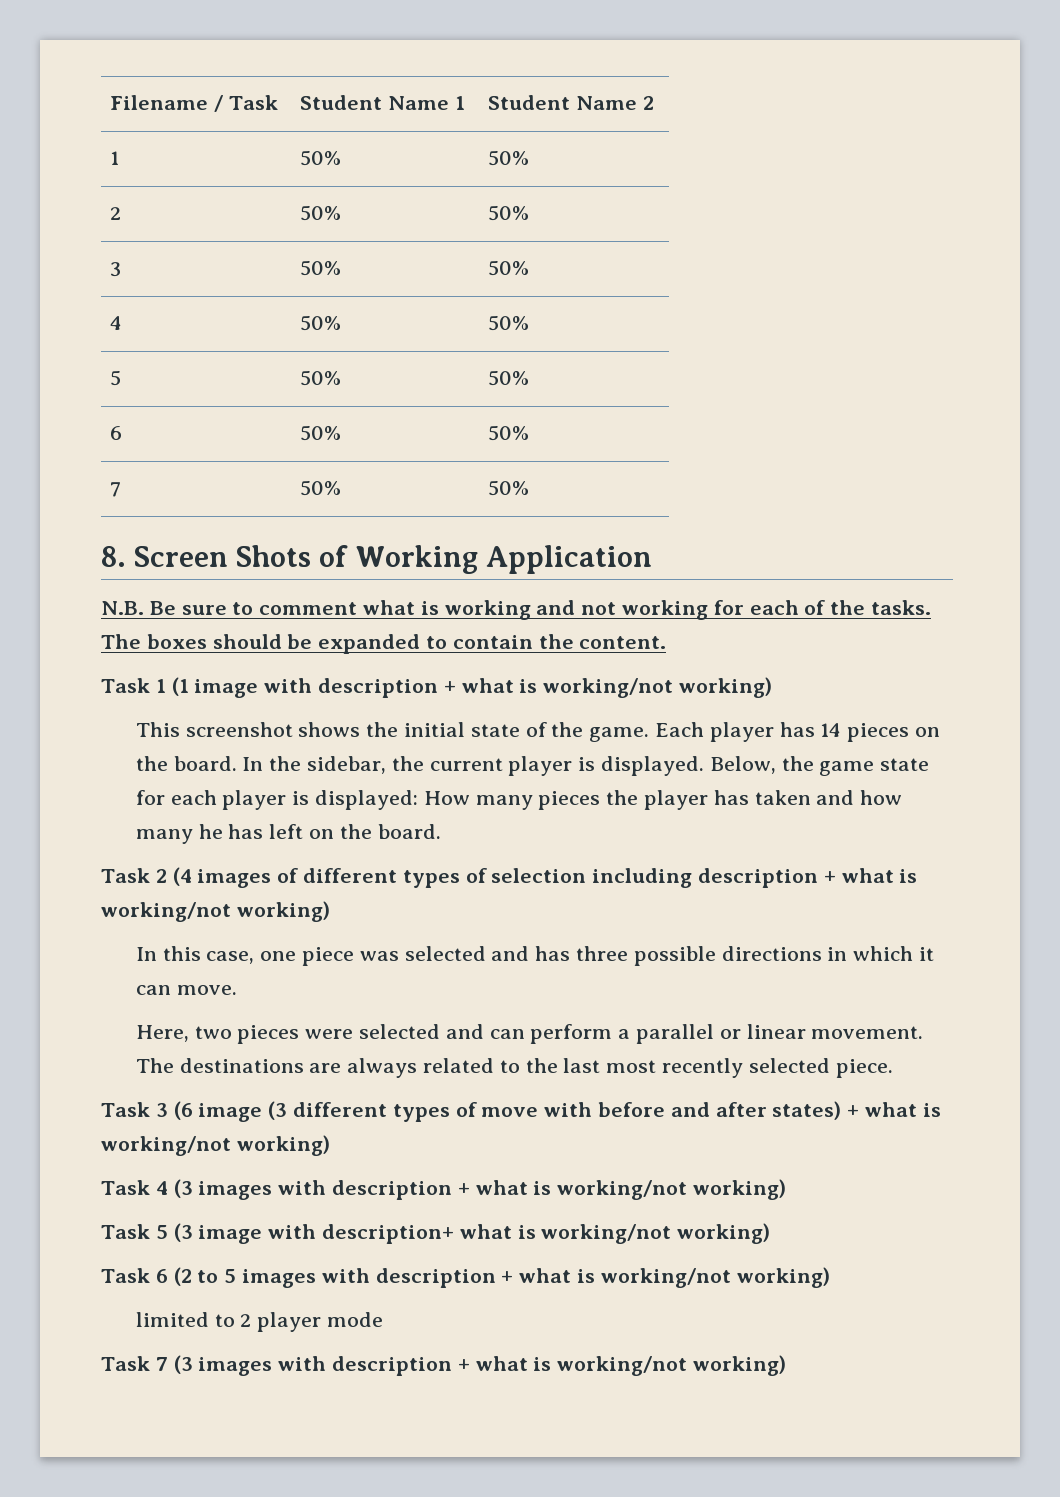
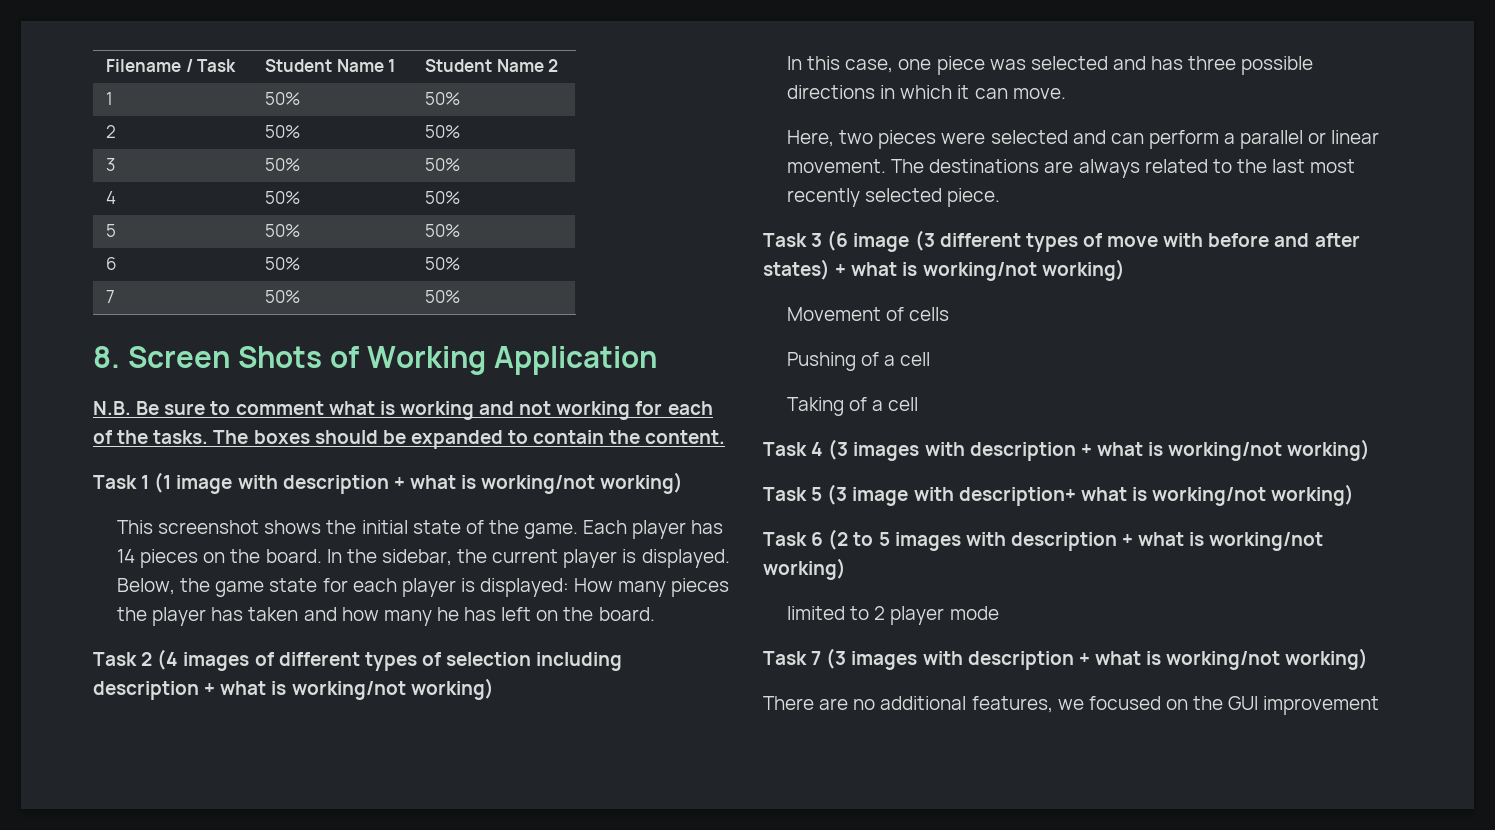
(330, 1145) none -> [787,307,950,321] [787,352,931,371] [787,397,919,416] // Movement of cells // Pushing of a cell // Taking of a cell
(787, 1365) none -> [763,696,1380,715] // There are no additional features, we focused on the GUI improvement

